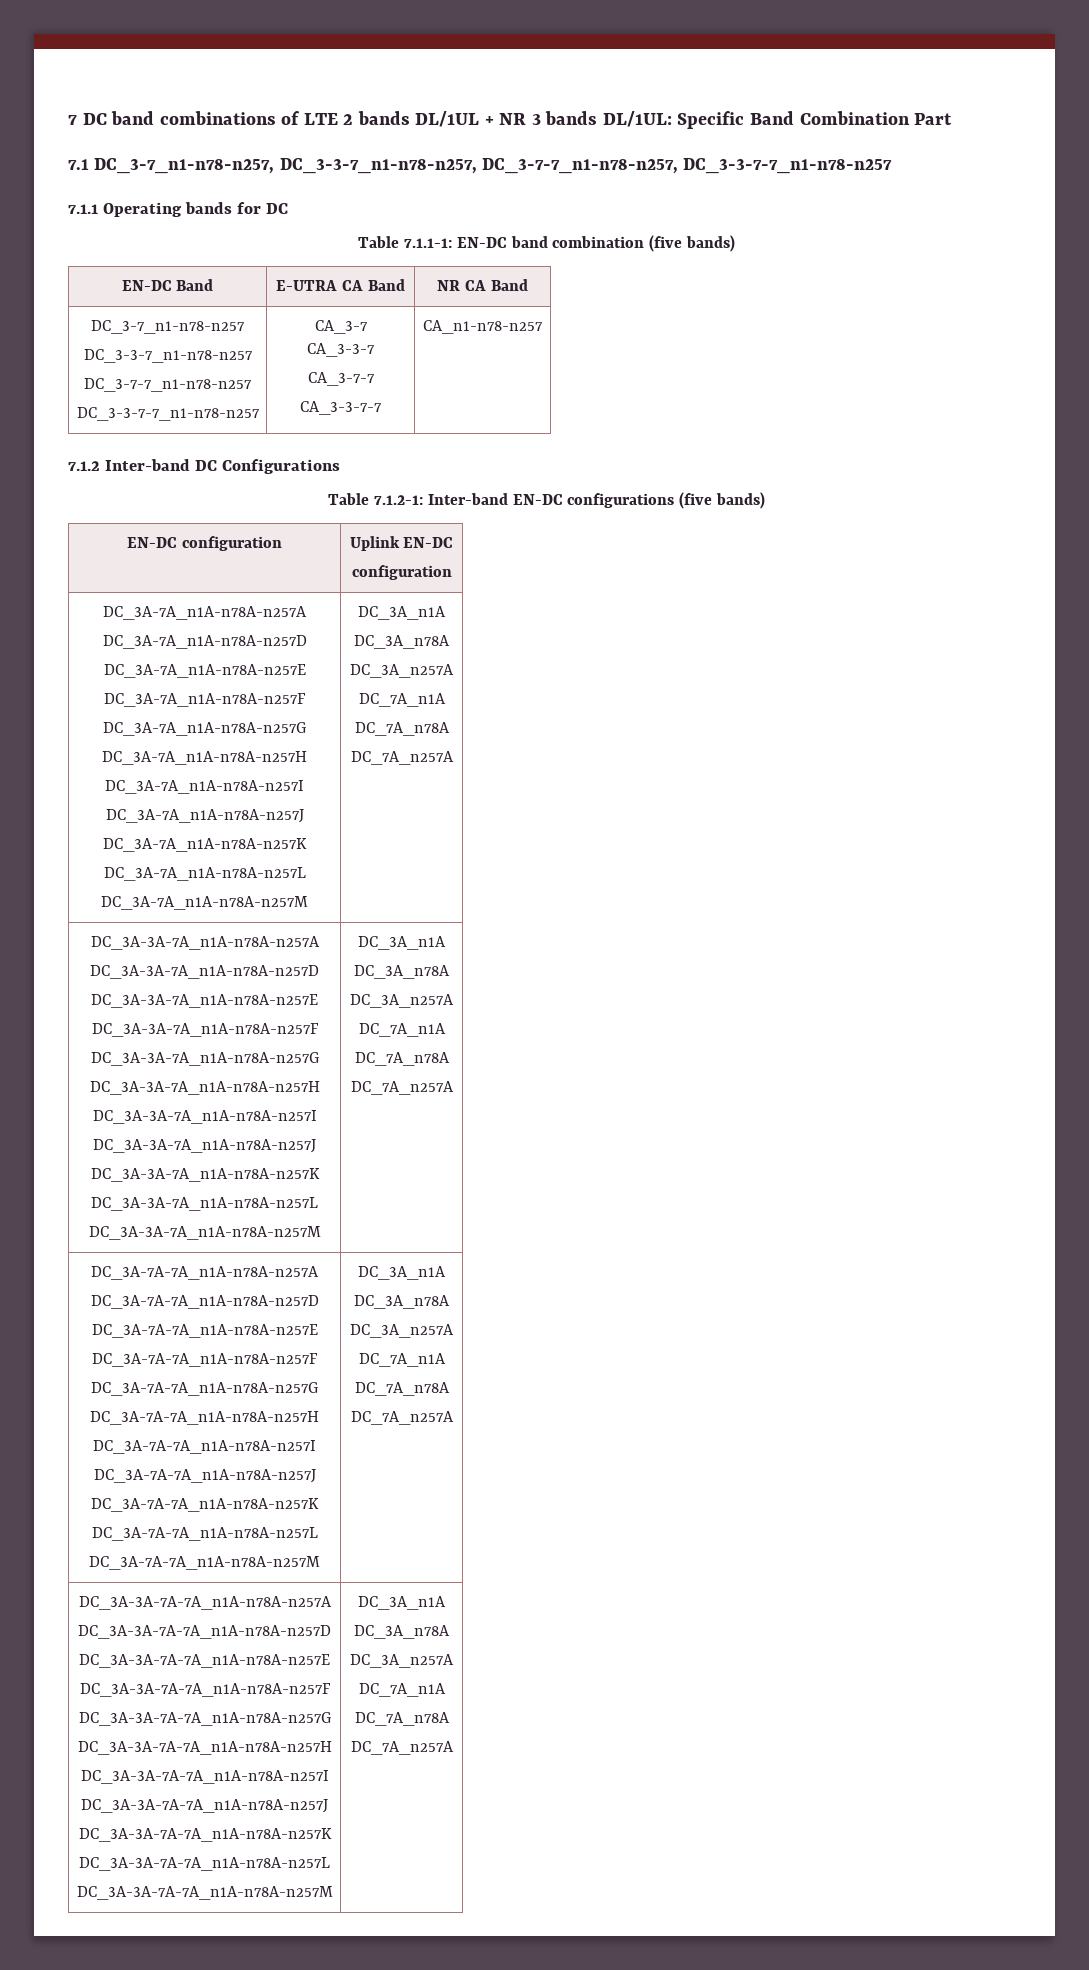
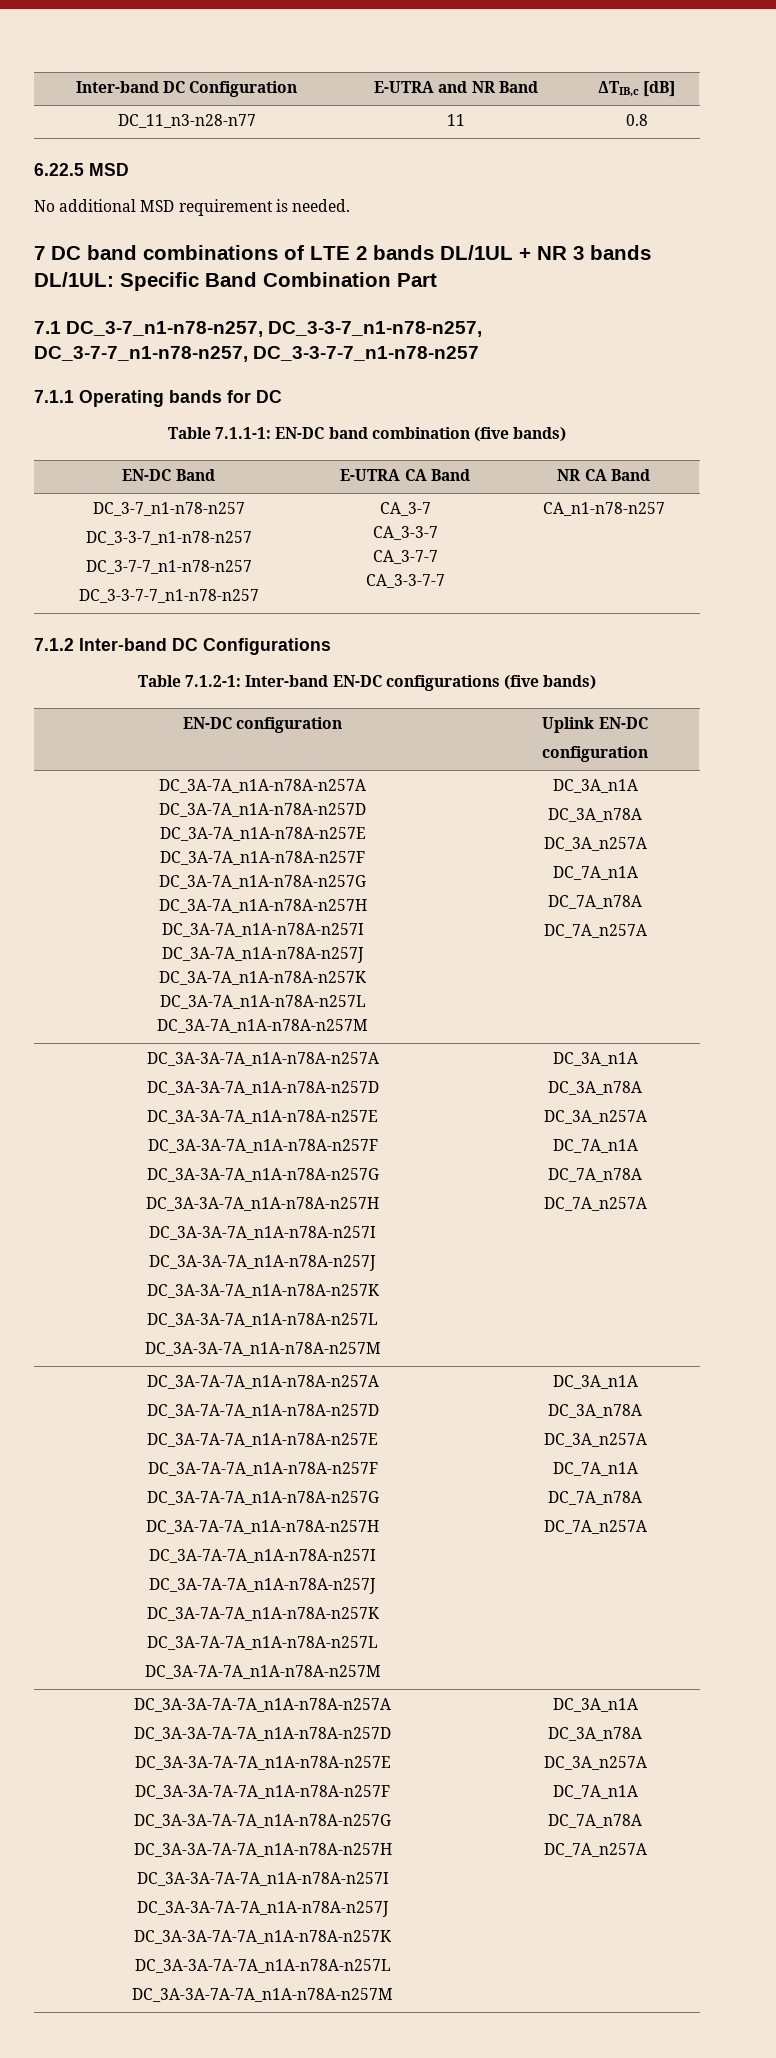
(68, 120) none -> [75,81,298,97] [374,81,538,93] [597,81,676,97] [117,114,256,128] [447,114,465,126] [625,114,648,126] [34,163,129,176] [34,199,350,216] Inter-band DC Configuration | E-UTRA and NR Band | ΔTIB,c [dB] // DC_11_n3-n28-n77 | 11 | 0.8 // 6.22.5 MSD // No additional MSD requirement is needed. //

